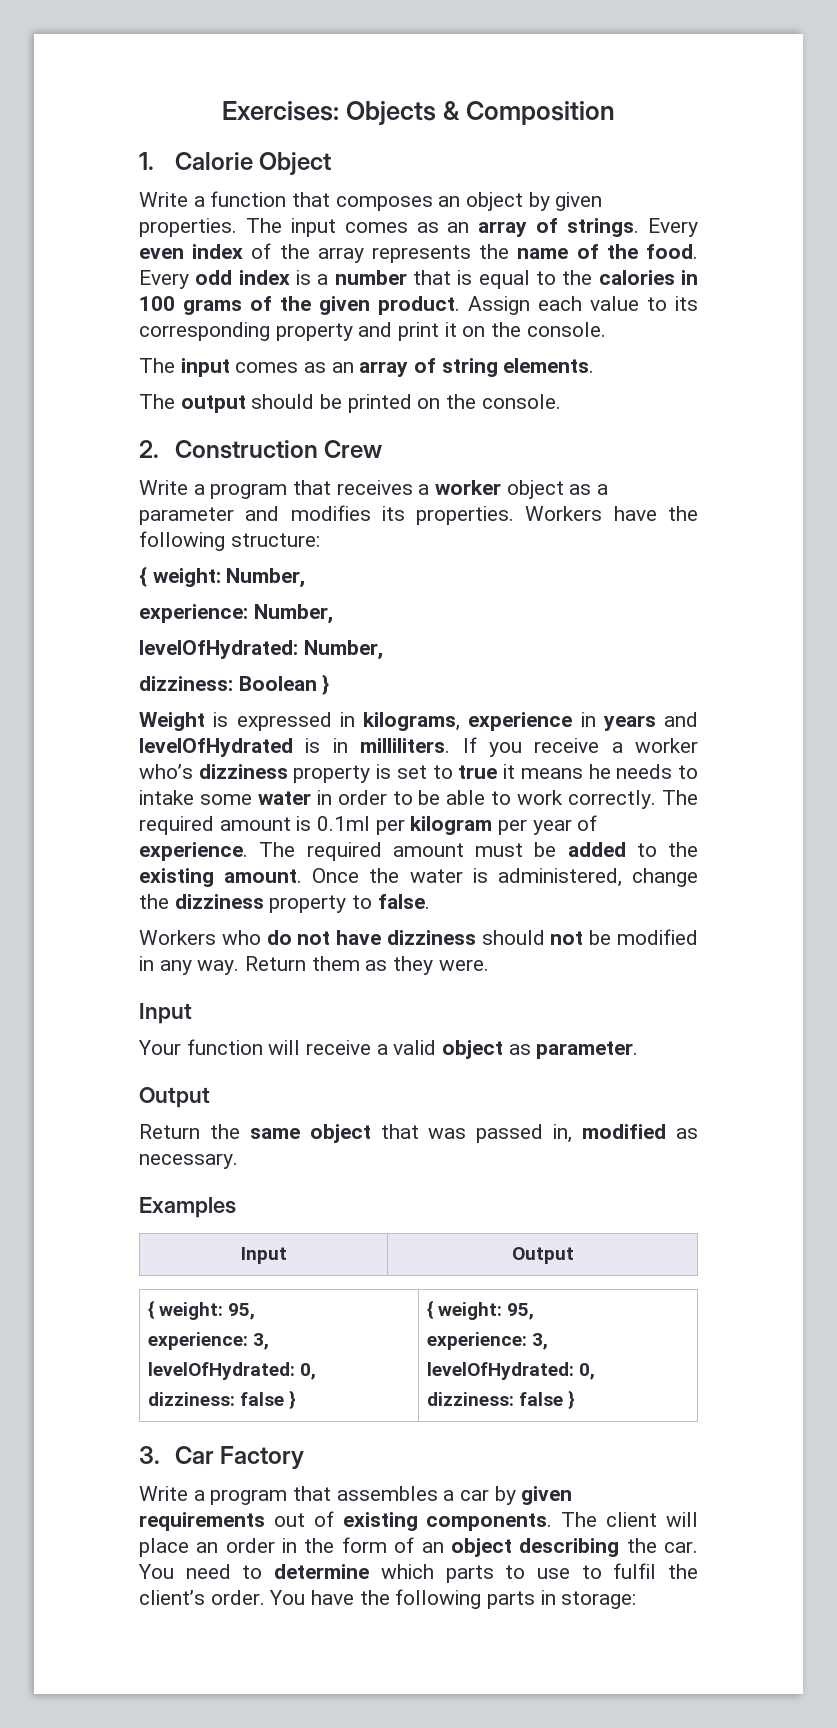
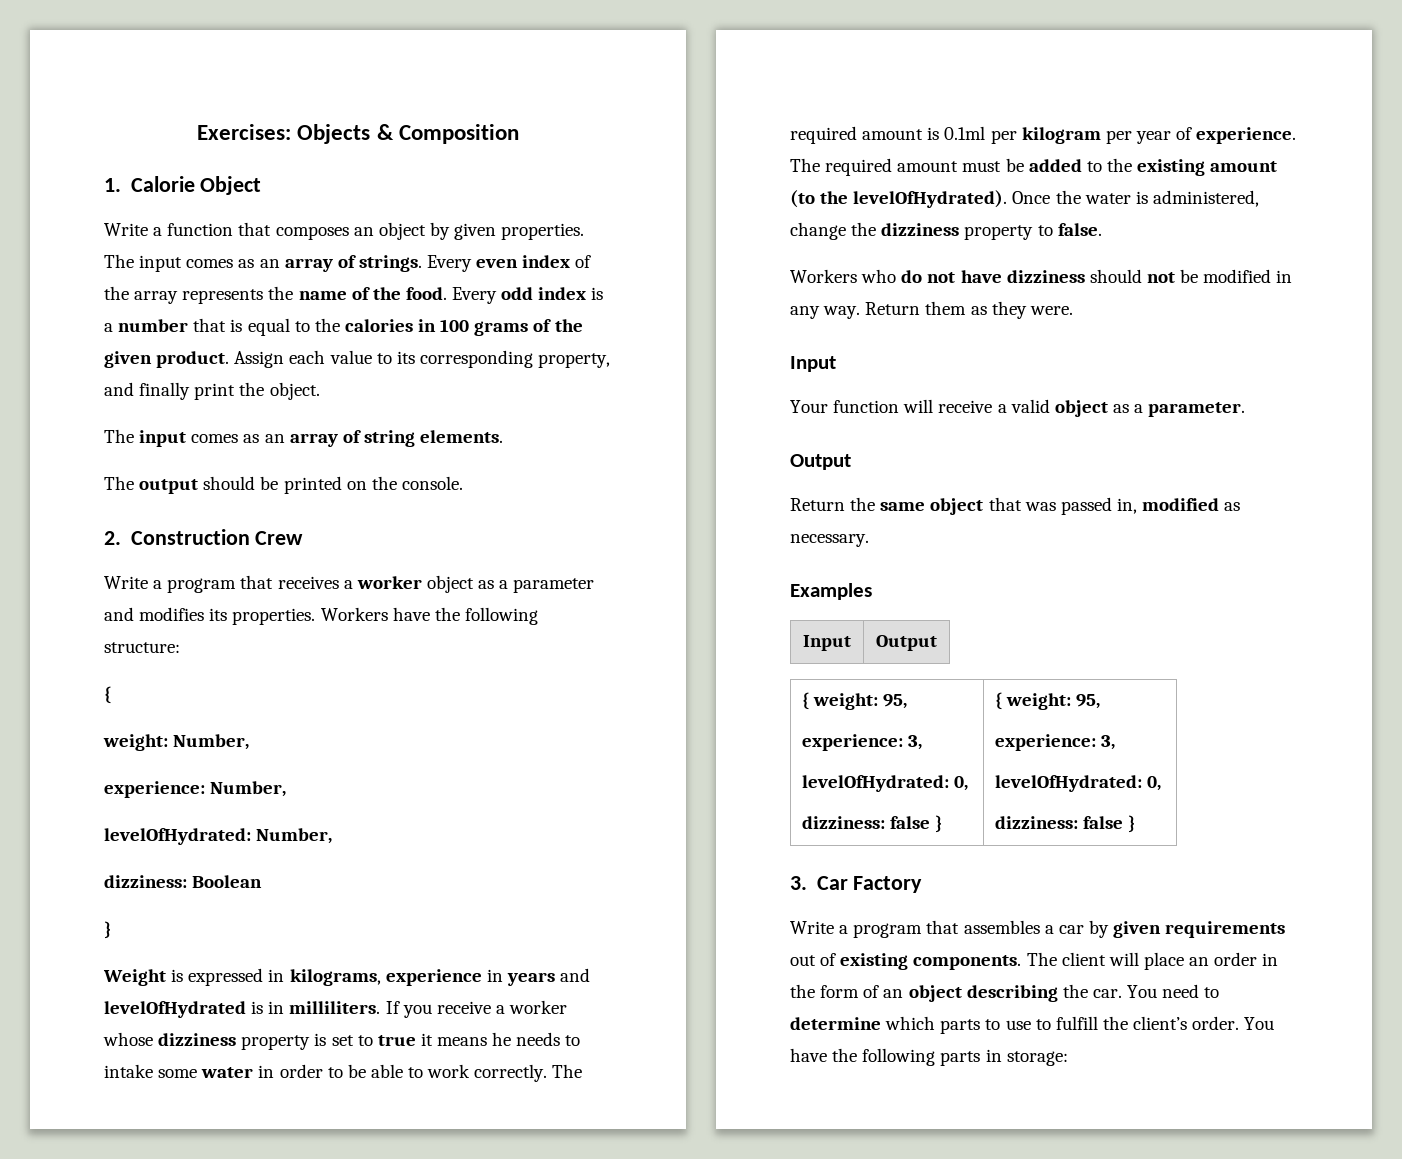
[275,322,606,341] property and print it on the console. -> [538,353,611,368] [104,382,320,400] property, and finally print the object.
(147, 576) none -> (111, 695) //
(317, 683) none -> (263, 881) //
[139,764,193,779] who’s -> [103,1032,153,1046] whose
[224,869,303,883] amount. -> [1210,161,1278,172] [790,190,1008,208] amount (to the levelOfHydrated).
(531, 1049) none -> [1134,404,1144,413] a
[613,1563,657,1579] fulfil -> [1055,1016,1098,1030] fulfill

